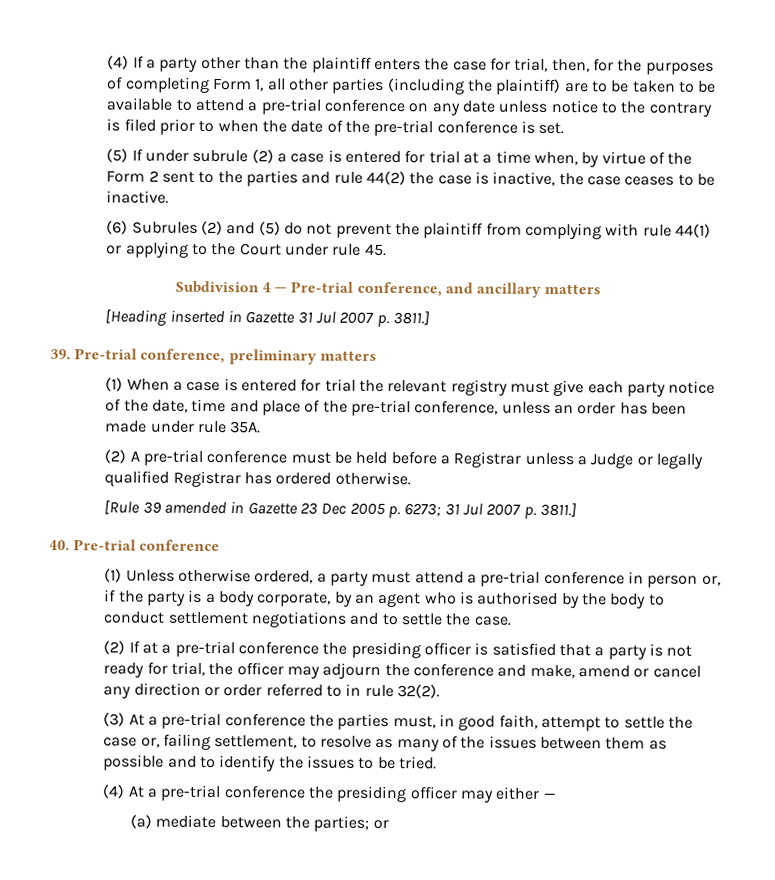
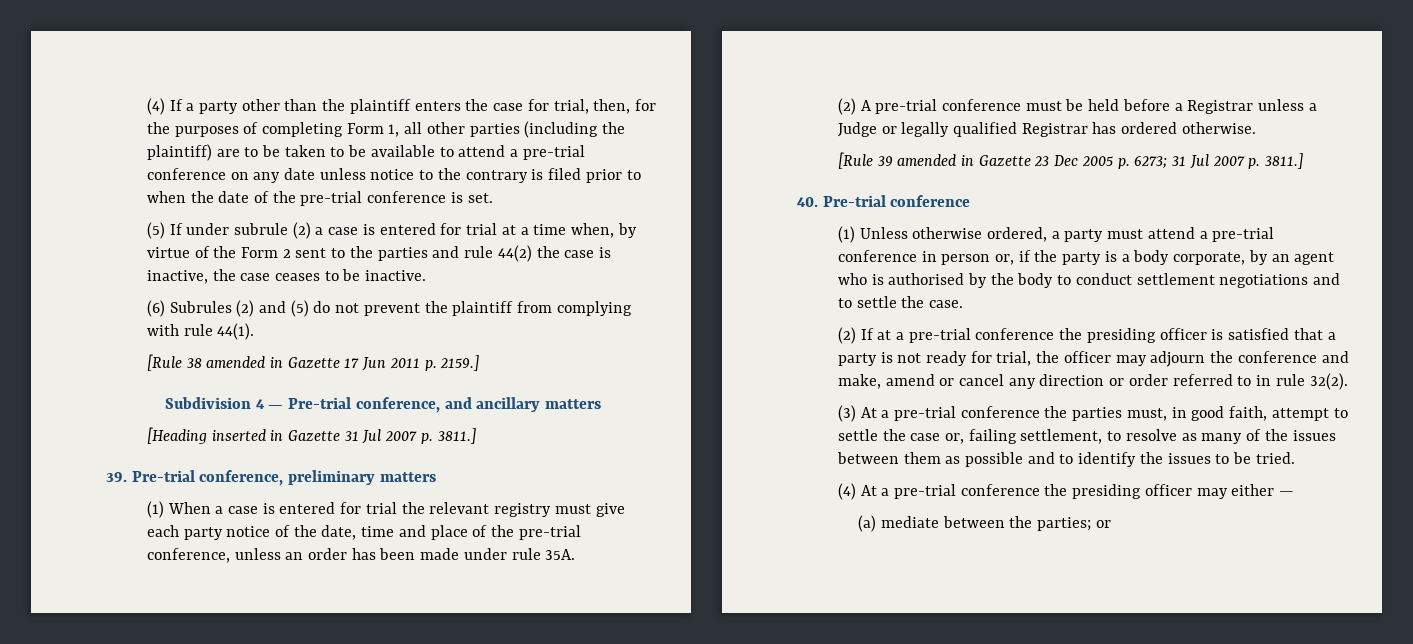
[674,223,711,238] [106,241,387,258] 44(1) or applying to the Court under rule 45. -> [217,323,255,340] [146,354,480,371] 44(1). // [Rule 38 amended in Gazette 17 Jun 2011 p. 2159.]

